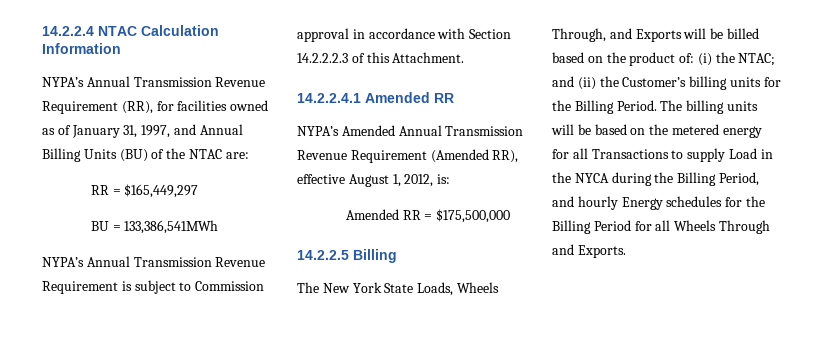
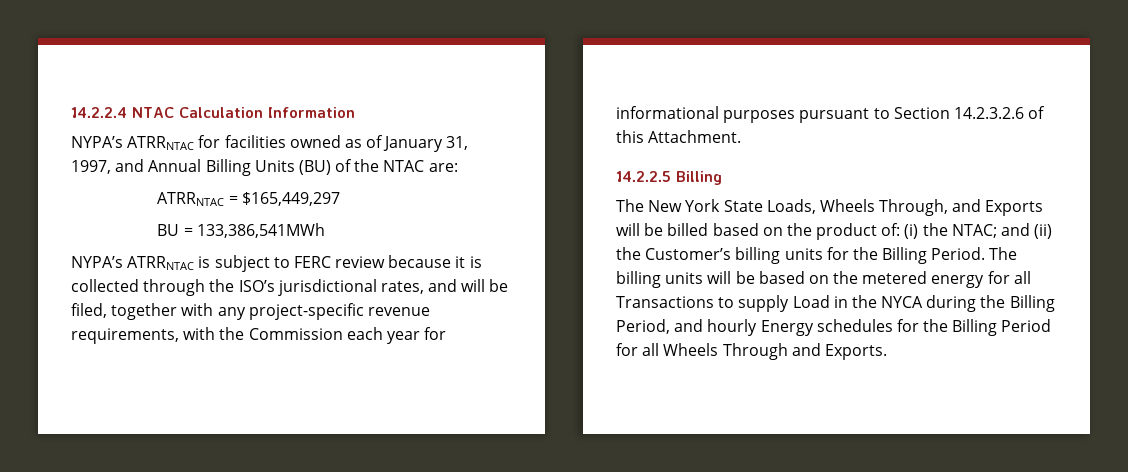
[86,76,266,87] [42,101,153,114] Annual Transmission Revenue Requirement (RR), -> [127,136,195,150] ATRRNTAC
[90,185,109,195] RR -> [157,192,225,206] ATRRNTAC
[86,256,266,267] [42,280,265,294] [297,28,512,42] [297,52,465,63] [297,92,454,103] [297,125,524,136] [297,149,519,163] [297,174,451,187] [345,209,511,223] Annual Transmission Revenue Requirement is subject to Commission approval in accordance with Section 14.2.2.2.3 of this Attachment. // 14.2.2.4.1 Amended RR // NYPA’s Amended Annual Transmission Revenue Requirement (Amended RR), effective August 1, 2012, is: // Amended RR = $175,500,000 -> [127,255,482,272] [71,279,509,296] [71,303,430,320] [71,327,447,344] [616,106,1046,123] [616,130,742,143] ATRRNTAC is subject to FERC review because it is collected through the ISO’s jurisdictional rates, and will be filed, together with any project-specific revenue requirements, with the Commission each year for informational purposes pursuant to Section 14.2.3.2.6 of this Attachment.

